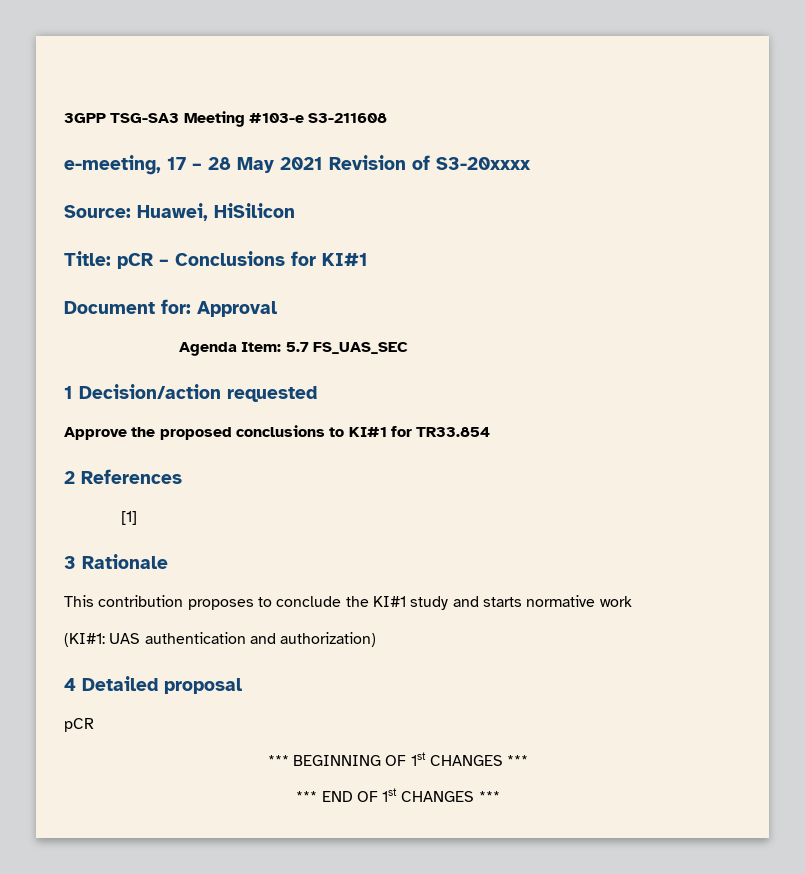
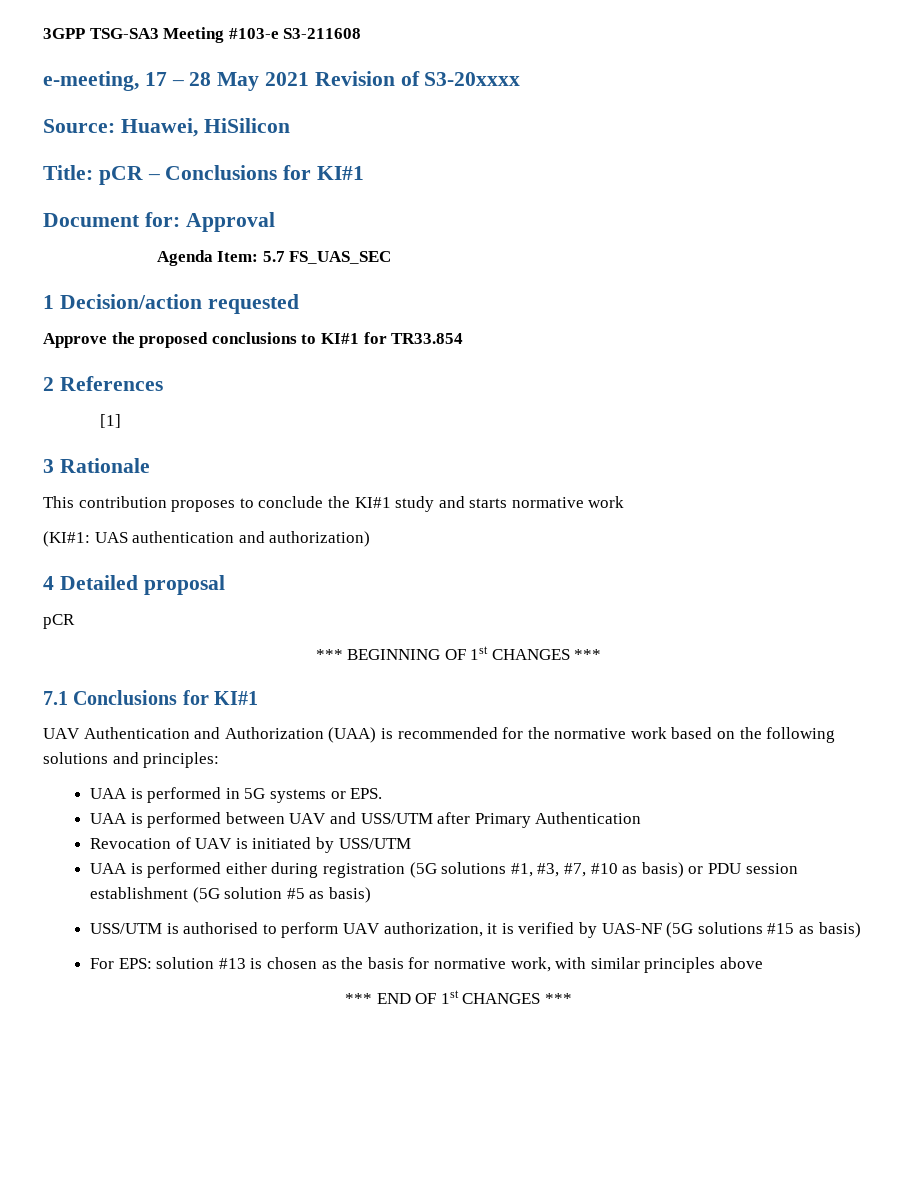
(529, 760) none -> [43,690,259,705] [43,727,836,743] [43,752,220,768] [90,787,383,803] [90,812,642,828] [90,837,411,853] [90,862,798,878] [90,887,372,903] [90,922,861,938] [90,957,763,973] // 7.1 Conclusions for KI#1 // UAV Authentication and Authorization (UAA) is recommended for the normative work based on the following solutions and principles: // UAA is performed in 5G systems or EPS. // UAA is performed between UAV and USS/UTM after Primary Authentication // Revocation of UAV is initiated by USS/UTM // UAA is performed either during registration (5G solutions #1, #3, #7, #10 as basis) or PDU session establishment (5G solution #5 as basis) // USS/UTM is authorised to perform UAV authorization, it is verified by UAS-NF (5G solutions #15 as basis) // For EPS: solution #13 is chosen as the basis for normative work, with similar principles above

